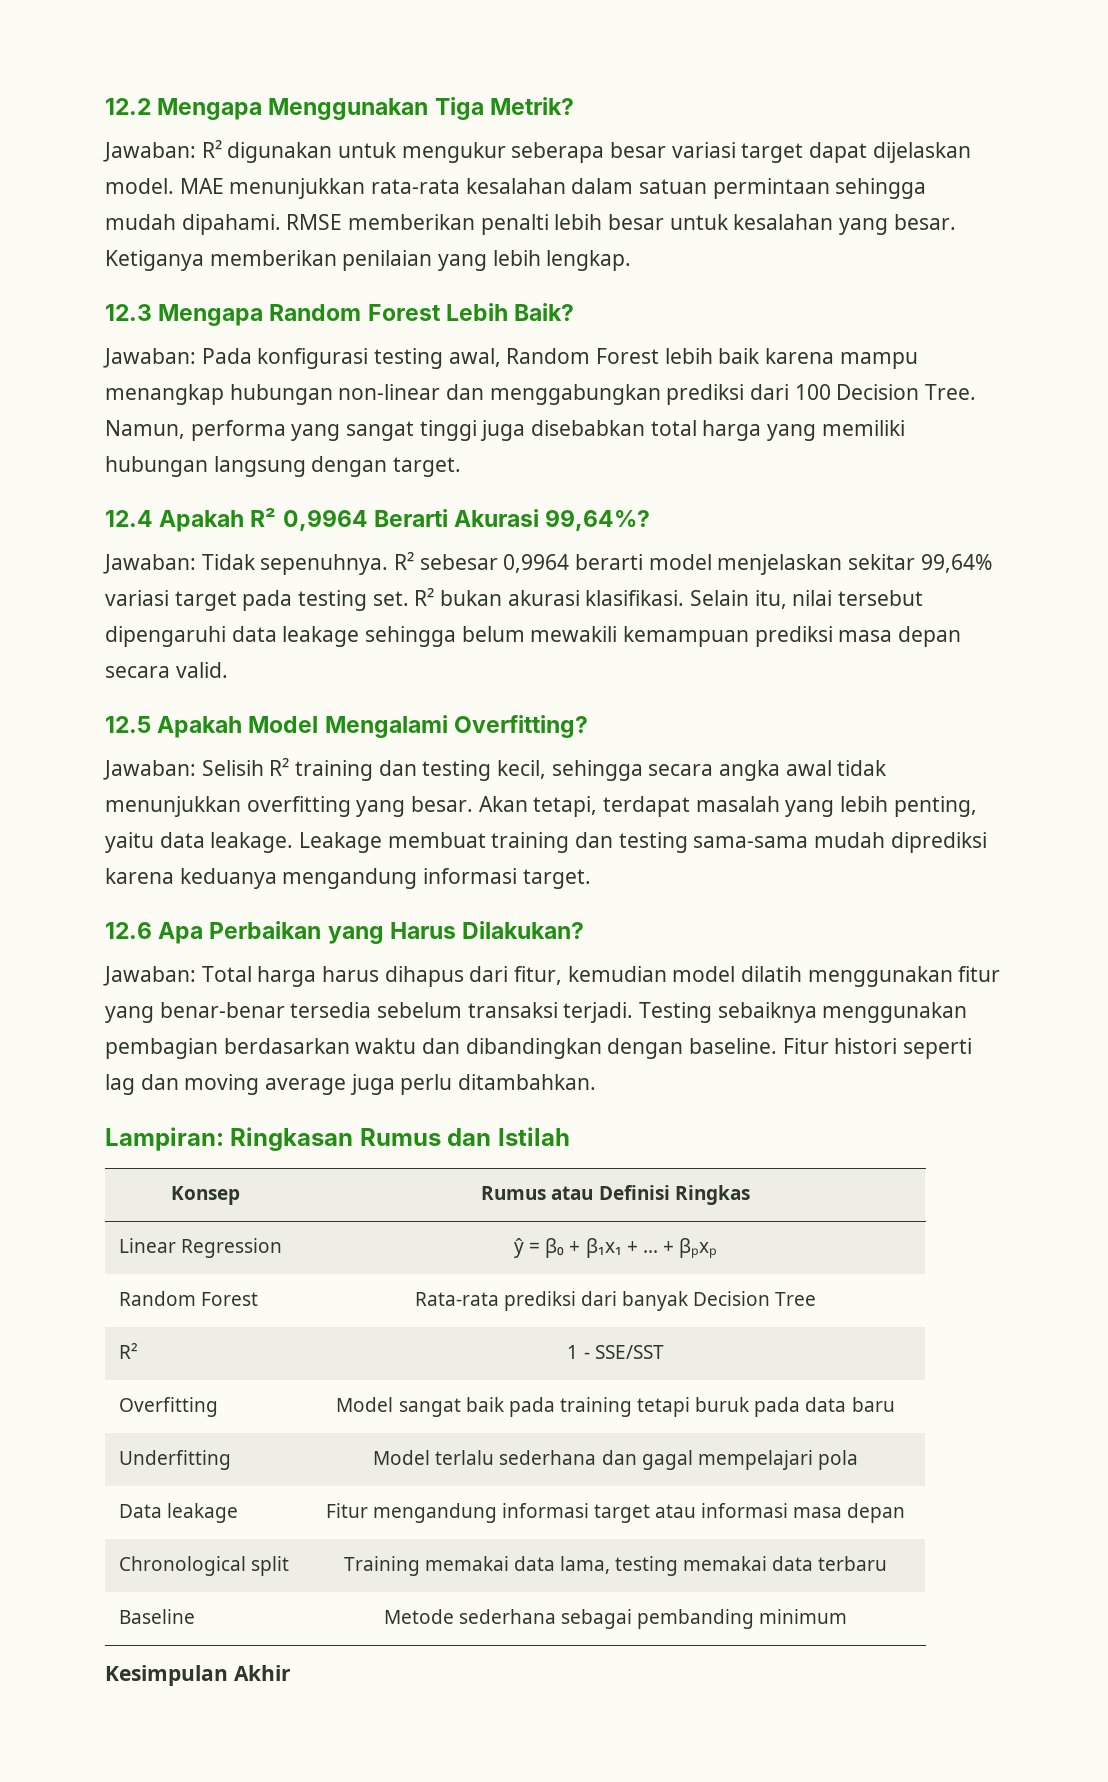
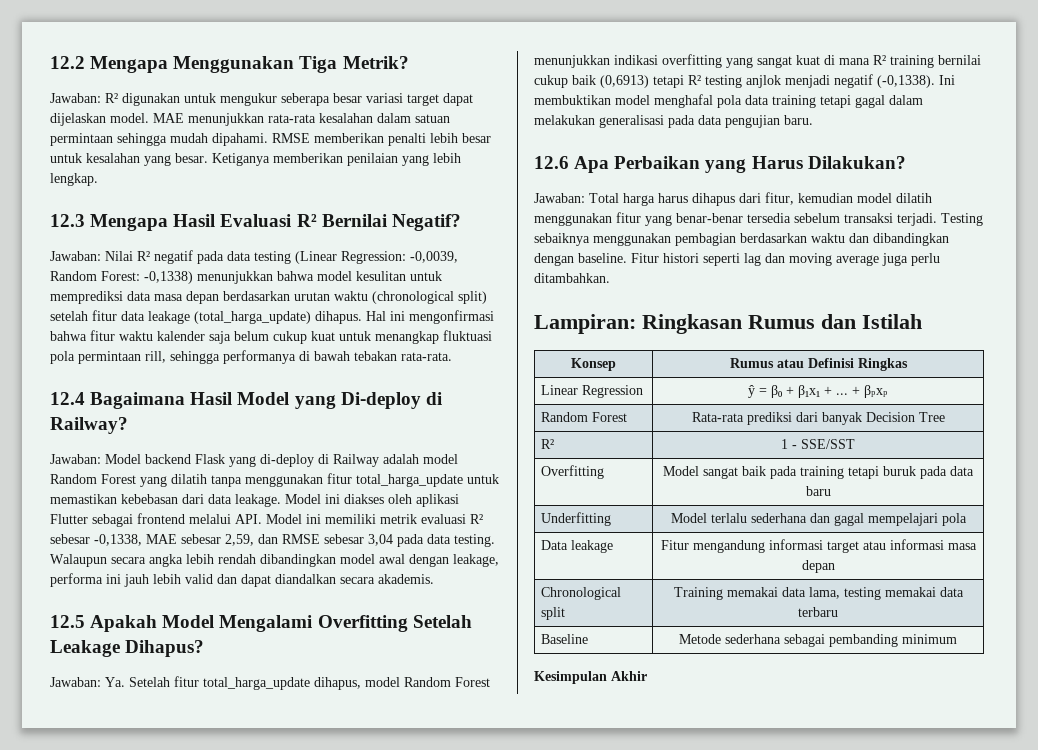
[269,303,575,321] [103,348,918,369] [105,384,977,405] [105,420,905,441] [105,456,462,477] [105,508,651,532] [103,551,992,575] [105,587,924,611] [105,626,962,647] [105,662,228,678] [105,715,588,738] [103,757,888,781] [105,796,977,817] [105,832,987,853] [105,868,591,889] Random Forest Lebih Baik? // Jawaban: Pada konfigurasi testing awal, Random Forest lebih baik karena mampu menangkap hubungan non-linear dan menggabungkan prediksi dari 100 Decision Tree. Namun, performa yang sangat tinggi juga disebabkan total harga yang memiliki hubungan langsung dengan target. // 12.4 Apakah R² 0,9964 Berarti Akurasi 99,64%? // Jawaban: Tidak sepenuhnya. R² sebesar 0,9964 berarti model menjelaskan sekitar 99,64% variasi target pada testing set. R² bukan akurasi klasifikasi. Selain itu, nilai tersebut dipengaruhi data leakage sehingga belum mewakili kemampuan prediksi masa depan secara valid. // 12.5 Apakah Model Mengalami Overfitting? // Jawaban: Selisih R² training dan testing kecil, sehingga secara angka awal tidak menunjukkan overfitting yang besar. Akan tetapi, terdapat masalah yang lebih penting, yaitu data leakage. Leakage membuat training dan testing sama-sama mudah diprediksi karena keduanya mengandung informasi target. -> [173,214,461,231] [50,250,458,264] [50,271,442,284] [50,291,487,304] [50,310,494,324] [50,330,492,344] [50,350,452,364] [50,392,442,409] [50,417,128,434] [50,454,458,467] [50,473,499,487] [50,494,459,507] [50,513,483,527] [50,534,495,547] [50,554,499,567] [50,573,434,587] [50,615,472,632] [50,640,205,657] [50,676,490,690] [534,54,981,68] [534,74,955,88] [534,94,923,108] [534,115,813,128] Hasil Evaluasi R² Bernilai Negatif? // Jawaban: Nilai R² negatif pada data testing (Linear Regression: -0,0039, Random Forest: -0,1338) menunjukkan bahwa model kesulitan untuk memprediksi data masa depan berdasarkan urutan waktu (chronological split) setelah fitur data leakage (total_harga_update) dihapus. Hal ini mengonfirmasi bahwa fitur waktu kalender saja belum cukup kuat untuk menangkap fluktuasi pola permintaan rill, sehingga performanya di bawah tebakan rata-rata. // 12.4 Bagaimana Hasil Model yang Di-deploy di Railway? // Jawaban: Model backend Flask yang di-deploy di Railway adalah model Random Forest yang dilatih tanpa menggunakan fitur total_harga_update untuk memastikan kebebasan dari data leakage. Model ini diakses oleh aplikasi Flutter sebagai frontend melalui API. Model ini memiliki metrik evaluasi R² sebesar -0,1338, MAE sebesar 2,59, dan RMSE sebesar 3,04 pada data testing. Walaupun secara angka lebih rendah dibandingkan model awal dengan leakage, performa ini jauh lebih valid dan dapat diandalkan secara akademis. // 12.5 Apakah Model Mengalami Overfitting Setelah Leakage Dihapus? // Jawaban: Ya. Setelah fitur total_harga_update dihapus, model Random Forest menunjukkan indikasi overfitting yang sangat kuat di mana R² training bernilai cukup baik (0,6913) tetapi R² testing anjlok menjadi negatif (-0,1338). Ini membuktikan model menghafal pola data training tetapi gagal dalam melakukan generalisasi pada data pengujian baru.

